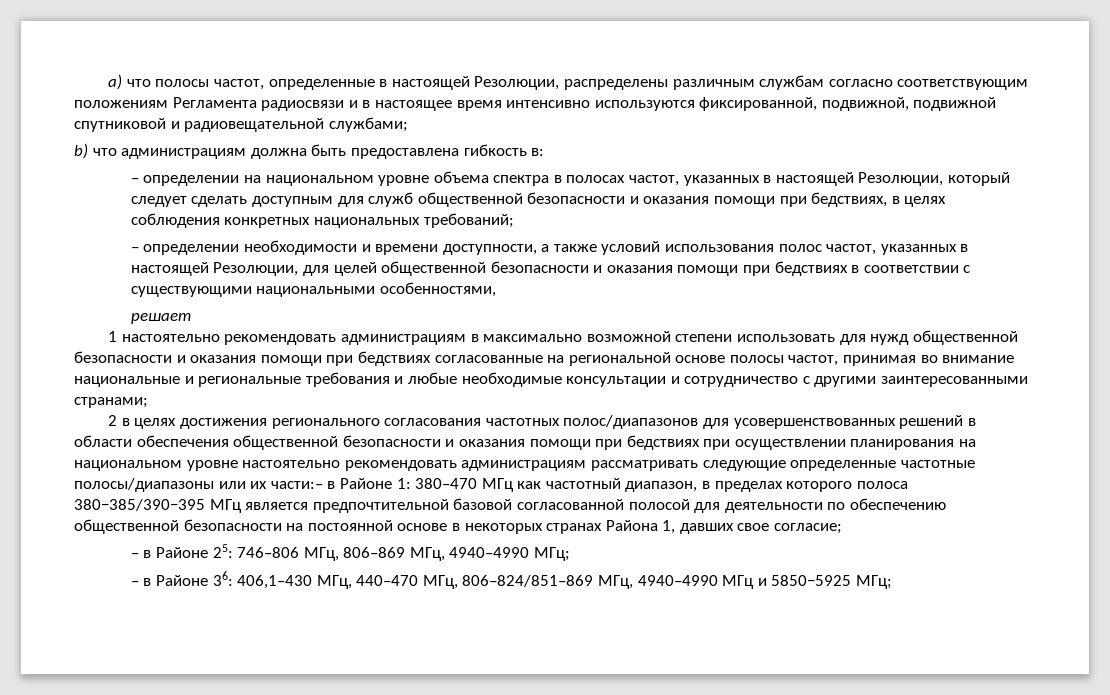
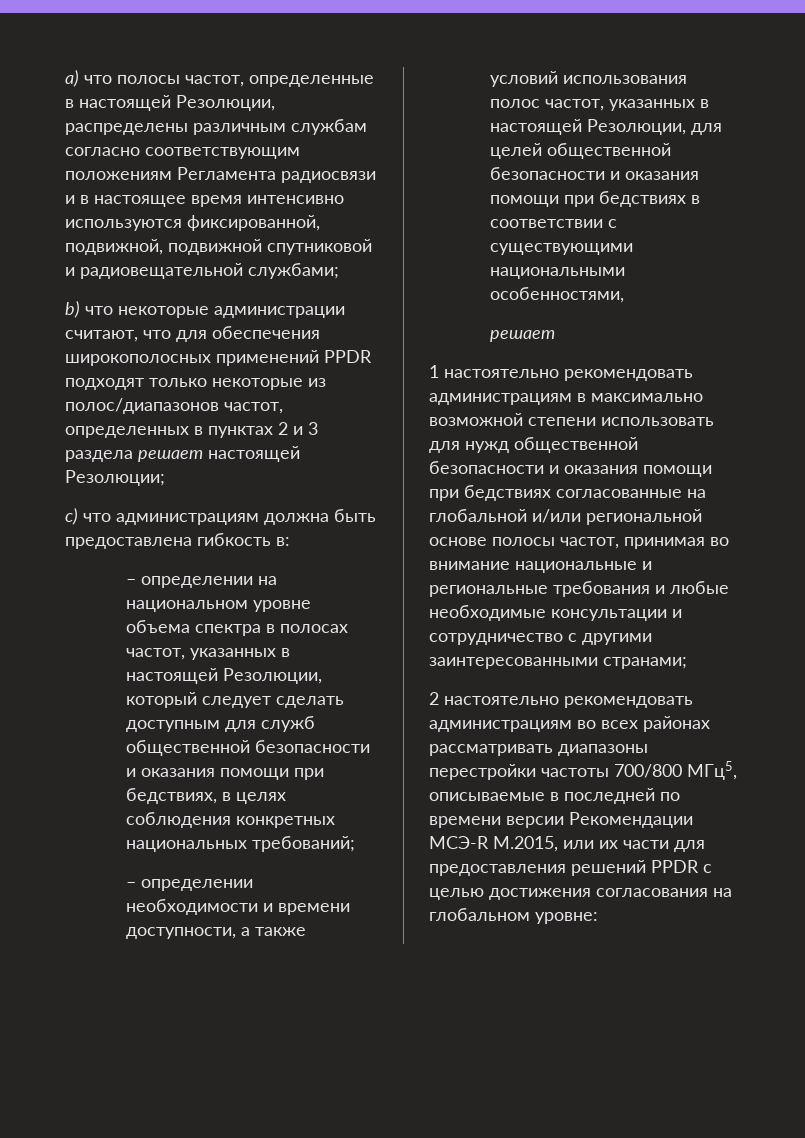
(117, 152) none -> [118,306,345,318] [65,326,320,342] [65,350,372,366] [65,378,326,390] [65,398,283,414] [65,422,318,438] [65,446,300,462] [65,470,165,486] [65,508,111,525] некоторые администрации считают, что для обеспечения широкополосных применений PPDR подходят только некоторые из полос/диапазонов частот, определенных в пунктах 2 и 3 раздела решает настоящей Резолюции; // c) что
(565, 359) none -> [429,509,581,523] глобальной и/или
[121,415,976,429] [74,435,977,450] [74,460,975,471] [74,478,908,492] [74,498,946,513] [74,519,843,534] [130,544,571,561] [130,571,893,589] в целях достижения регионального согласования частотных полос/диапазонов для усовершенствованных решений в области обеспечения общественной безопасности и оказания помощи при бедствиях при осуществлении планирования на национальном уровне настоятельно рекомендовать администрациям рассматривать следующие определенные частотные полосы/диапазоны или их части:– в Районе 1: 380–470 МГц как частотный диапазон, в пределах которого полоса 380−385/390−395 МГц является предпочтительной базовой согласованной полосой для деятельности по обеспечению общественной безопасности на постоянной основе в некоторых странах Района 1, давших свое согласие; // – в Районе 25: 746–806 МГц, 806–869 МГц, 4940–4990 МГц; // – в Районе 36: 406,1–430 МГц, 440–470 МГц, 806–824/851–869 МГц, 4940–4990 МГц и 5850−5925 МГц; -> [444,696,693,708] [429,716,710,732] [429,744,648,756] [429,761,737,780] [429,788,680,804] [429,812,693,828] [429,836,705,852] [429,860,712,876] [429,888,732,900] [429,908,598,924] настоятельно рекомендовать администрациям во всех районах рассматривать диапазоны перестройки частоты 700/800 МГц5, описываемые в последней по времени версии Рекомендации МСЭ-R M.2015, или их части для предоставления решений PPDR с целью достижения согласования на глобальном уровне:

